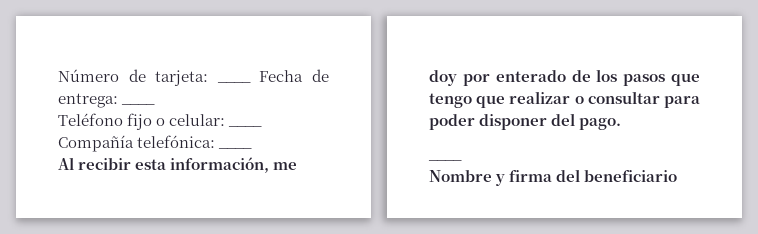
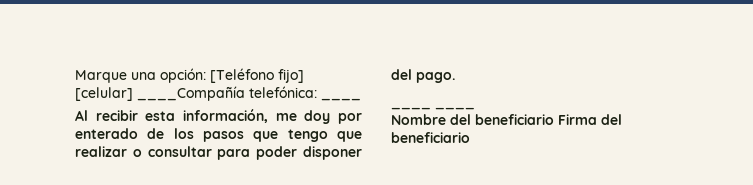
[58,69,251,86] [259,69,329,82] [58,93,156,108] [58,113,226,130] [228,126,263,127] [58,135,134,152] Número de tarjeta: ____ Fecha de entrega: ____ // Teléfono fijo o celular: ____ Compañía -> [75,68,304,83] [75,86,245,101] Marque una opción: [Teléfono fijo] [celular] ____Compañía
(462, 160) none -> [435,107,475,110] ____
[495,170,553,186] y firma -> [450,114,597,125] del beneficiario Firma

